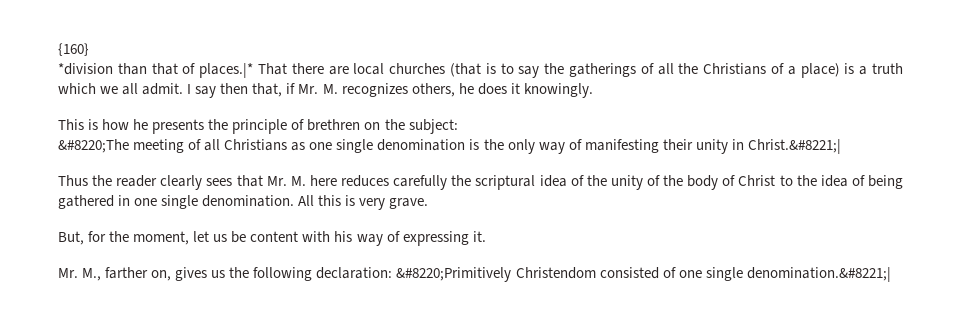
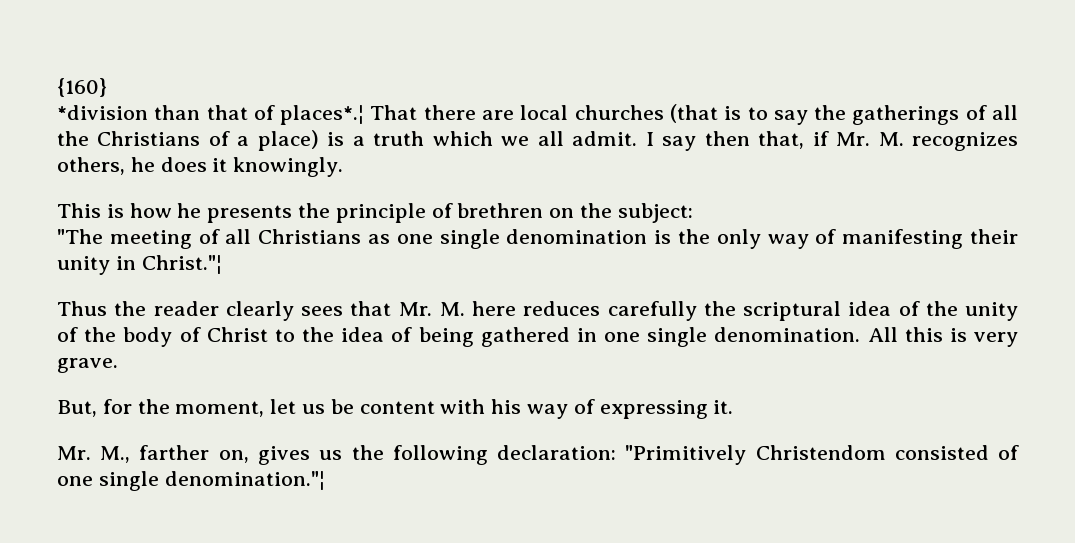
[199,63,254,78] places.|* -> [280,105,365,125] places*.¦
[58,139,129,153] &#8220;The -> [57,229,103,244] "The
[747,139,841,154] Christ.&#8221;| -> [141,255,222,274] Christ."¦
[396,267,512,282] &#8220;Primitively -> [625,445,747,465] "Primitively
[746,267,891,282] denomination.&#8221;| -> [164,471,325,490] denomination."¦

